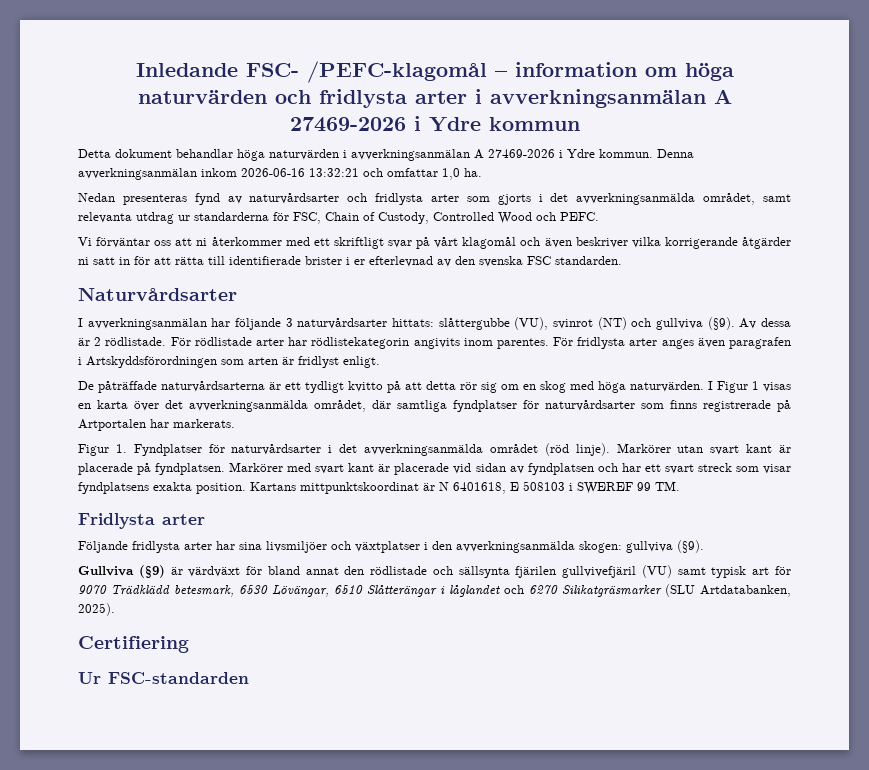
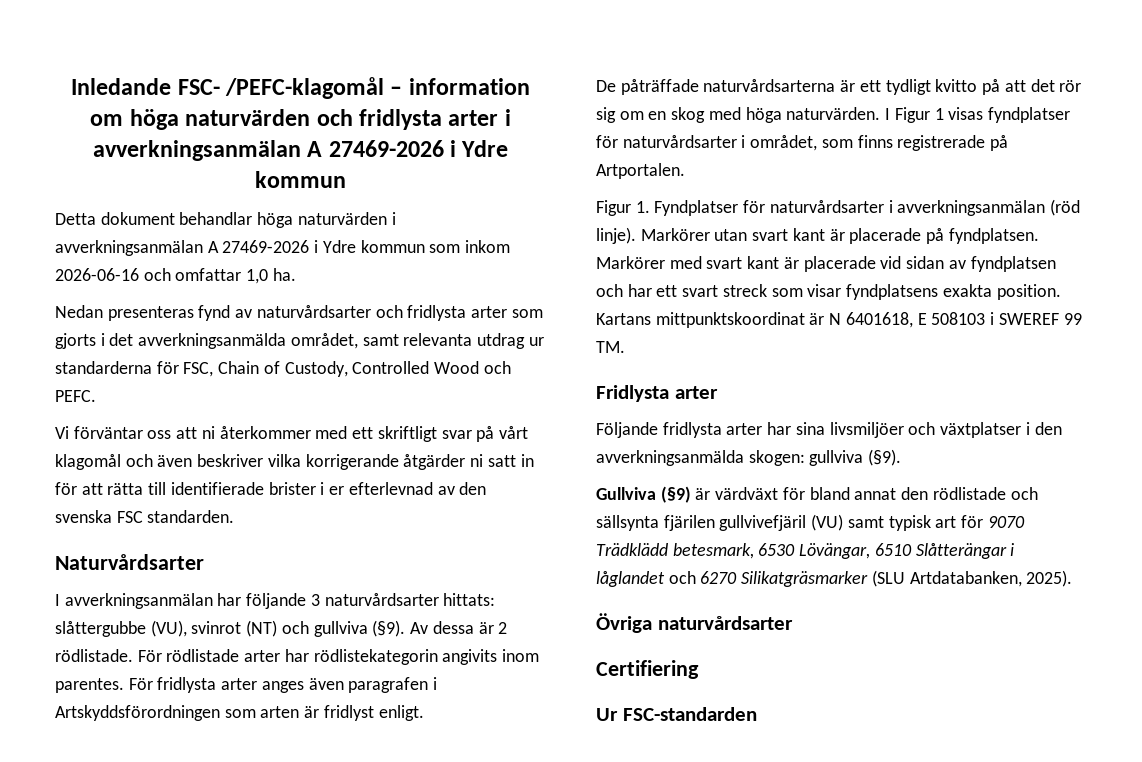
[599,149,694,158] [78,168,197,180] kommun. Denna avverkningsanmälan -> [360,240,461,253] kommun som
[309,168,359,177] 13:32:21 -> (139, 274) none
[426,381,456,390] detta -> [1030,79,1055,92] det
[78,400,447,412] en karta över det avverkningsanmälda området, där samtliga -> (984, 113) none
(635, 405) none -> [741,135,818,151] i området,
[78,419,235,431] Artportalen har markerats. -> [596,163,685,179] Artportalen.
[339,444,538,456] det avverkningsanmälda området -> [897,200,1046,216] avverkningsanmälan
(115, 609) none -> [596,613,793,633] // Övriga naturvårdsarter

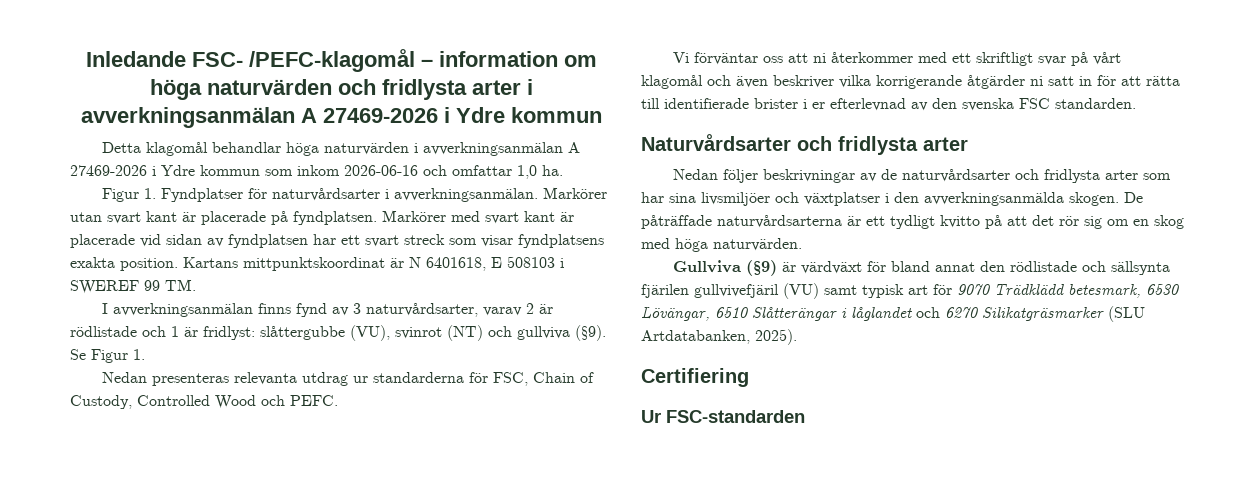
[100,212,175,225] dokument -> [146,142,209,156] klagomål
[55,305,543,321] [55,333,399,349] Nedan presenteras fynd av naturvårdsarter och fridlysta arter som gjorts i det avverkningsanmälda området, samt -> [102,187,608,202] [70,210,574,225] [70,234,604,248] [70,256,564,271] [70,279,196,294] [102,303,554,317] [70,325,606,341] [70,349,145,363] [102,372,230,386] Figur 1. Fyndplatser för naturvårdsarter i avverkningsanmälan. Markörer utan svart kant är placerade på fyndplatsen. Markörer med svart kant är placerade vid sidan av fyndplatsen har ett svart streck som visar fyndplatsens exakta position. Kartans mittpunktskoordinat är N 6401618, E 508103 i SWEREF 99 TM. // I avverkningsanmälan finns fynd av 3 naturvårdsarter, varav 2 är rödlistade och 1 är fridlyst: slåttergubbe (VU), svinrot (NT) och gullviva (§9). Se Figur 1. // Nedan presenteras
[55,593,496,609] [55,620,508,637] [55,649,540,665] [55,677,438,693] [55,705,424,721] // I avverkningsanmälan har följande 3 naturvårdsarter hittats: slåttergubbe (VU), svinrot (NT) och gullviva (§9). Av dessa är 2 rödlistade. För rödlistade arter har rödlistekategorin angivits inom parentes. För fridlysta arter anges även paragrafen i Artskyddsförordningen som arten är fridlyst enligt. // -> [797,136,968,155] [673,169,1172,183] [641,192,1119,206] och fridlysta arter // Nedan följer beskrivningar av de naturvårdsarter och fridlysta arter som har sina livsmiljöer och växtplatser i den avverkningsanmälda skogen.
[885,107,1070,123] [596,135,1009,151] [596,163,685,179] [596,199,1081,216] [596,227,1039,244] [596,256,1056,272] [596,284,1061,300] [596,312,1082,328] [596,341,625,353] [596,385,718,402] [596,422,1062,438] [596,449,902,466] I Figur 1 visas fyndplatser för naturvårdsarter i området, som finns registrerade på Artportalen. // Figur 1. Fyndplatser för naturvårdsarter i avverkningsanmälan (röd linje). Markörer utan svart kant är placerade på fyndplatsen. Markörer med svart kant är placerade vid sidan av fyndplatsen och har ett svart streck som visar fyndplatsens exakta position. Kartans mittpunktskoordinat är N 6401618, E 508103 i SWEREF 99 TM. // Fridlysta arter // Följande fridlysta arter har sina livsmiljöer och växtplatser i den avverkningsanmälda skogen: gullviva (§9). -> (802, 244) none
[596,613,793,633] // Övriga naturvårdsarter -> (797, 337) none

